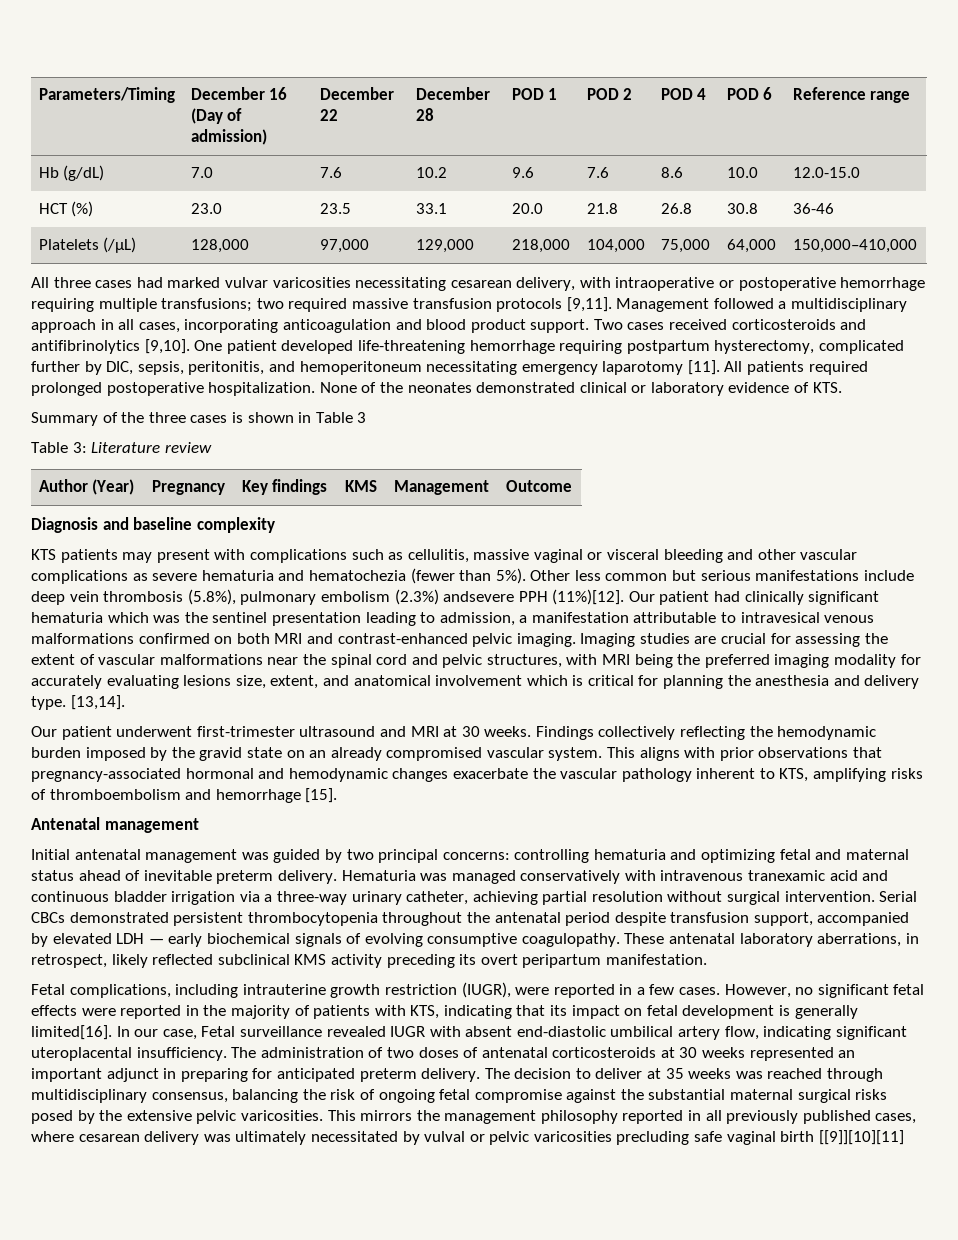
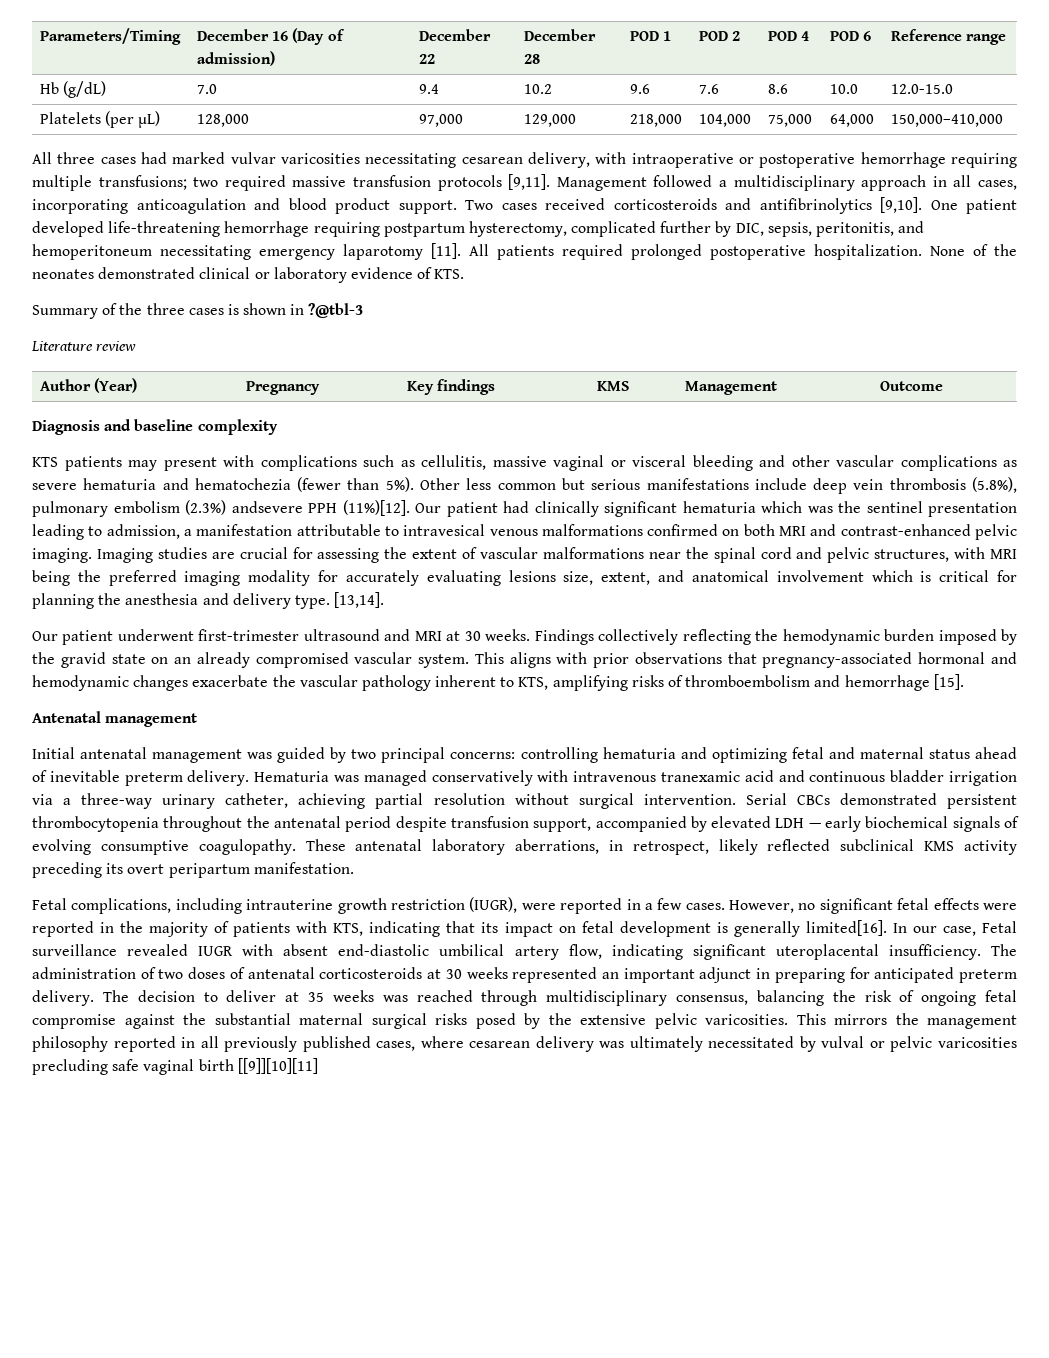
[319,167,342,178] 7.6 -> [419,84,440,94] 9.4
[38,201,94,217] [190,203,222,214] [319,203,351,214] [415,203,447,214] [511,203,543,214] [586,203,618,214] [660,203,692,214] [726,203,758,214] [792,203,834,214] // HCT (%) | 23.0 | 23.5 | 33.1 | 20.0 | 21.8 | 26.8 | 30.8 | 36-46 -> (954, 89) none
[103,237,137,253] (/µL) -> [105,111,161,128] (per µL)
[315,412,367,423] [31,442,87,453] Table 3 // Table 3: -> [308,303,364,318] ?@tbl-3 //

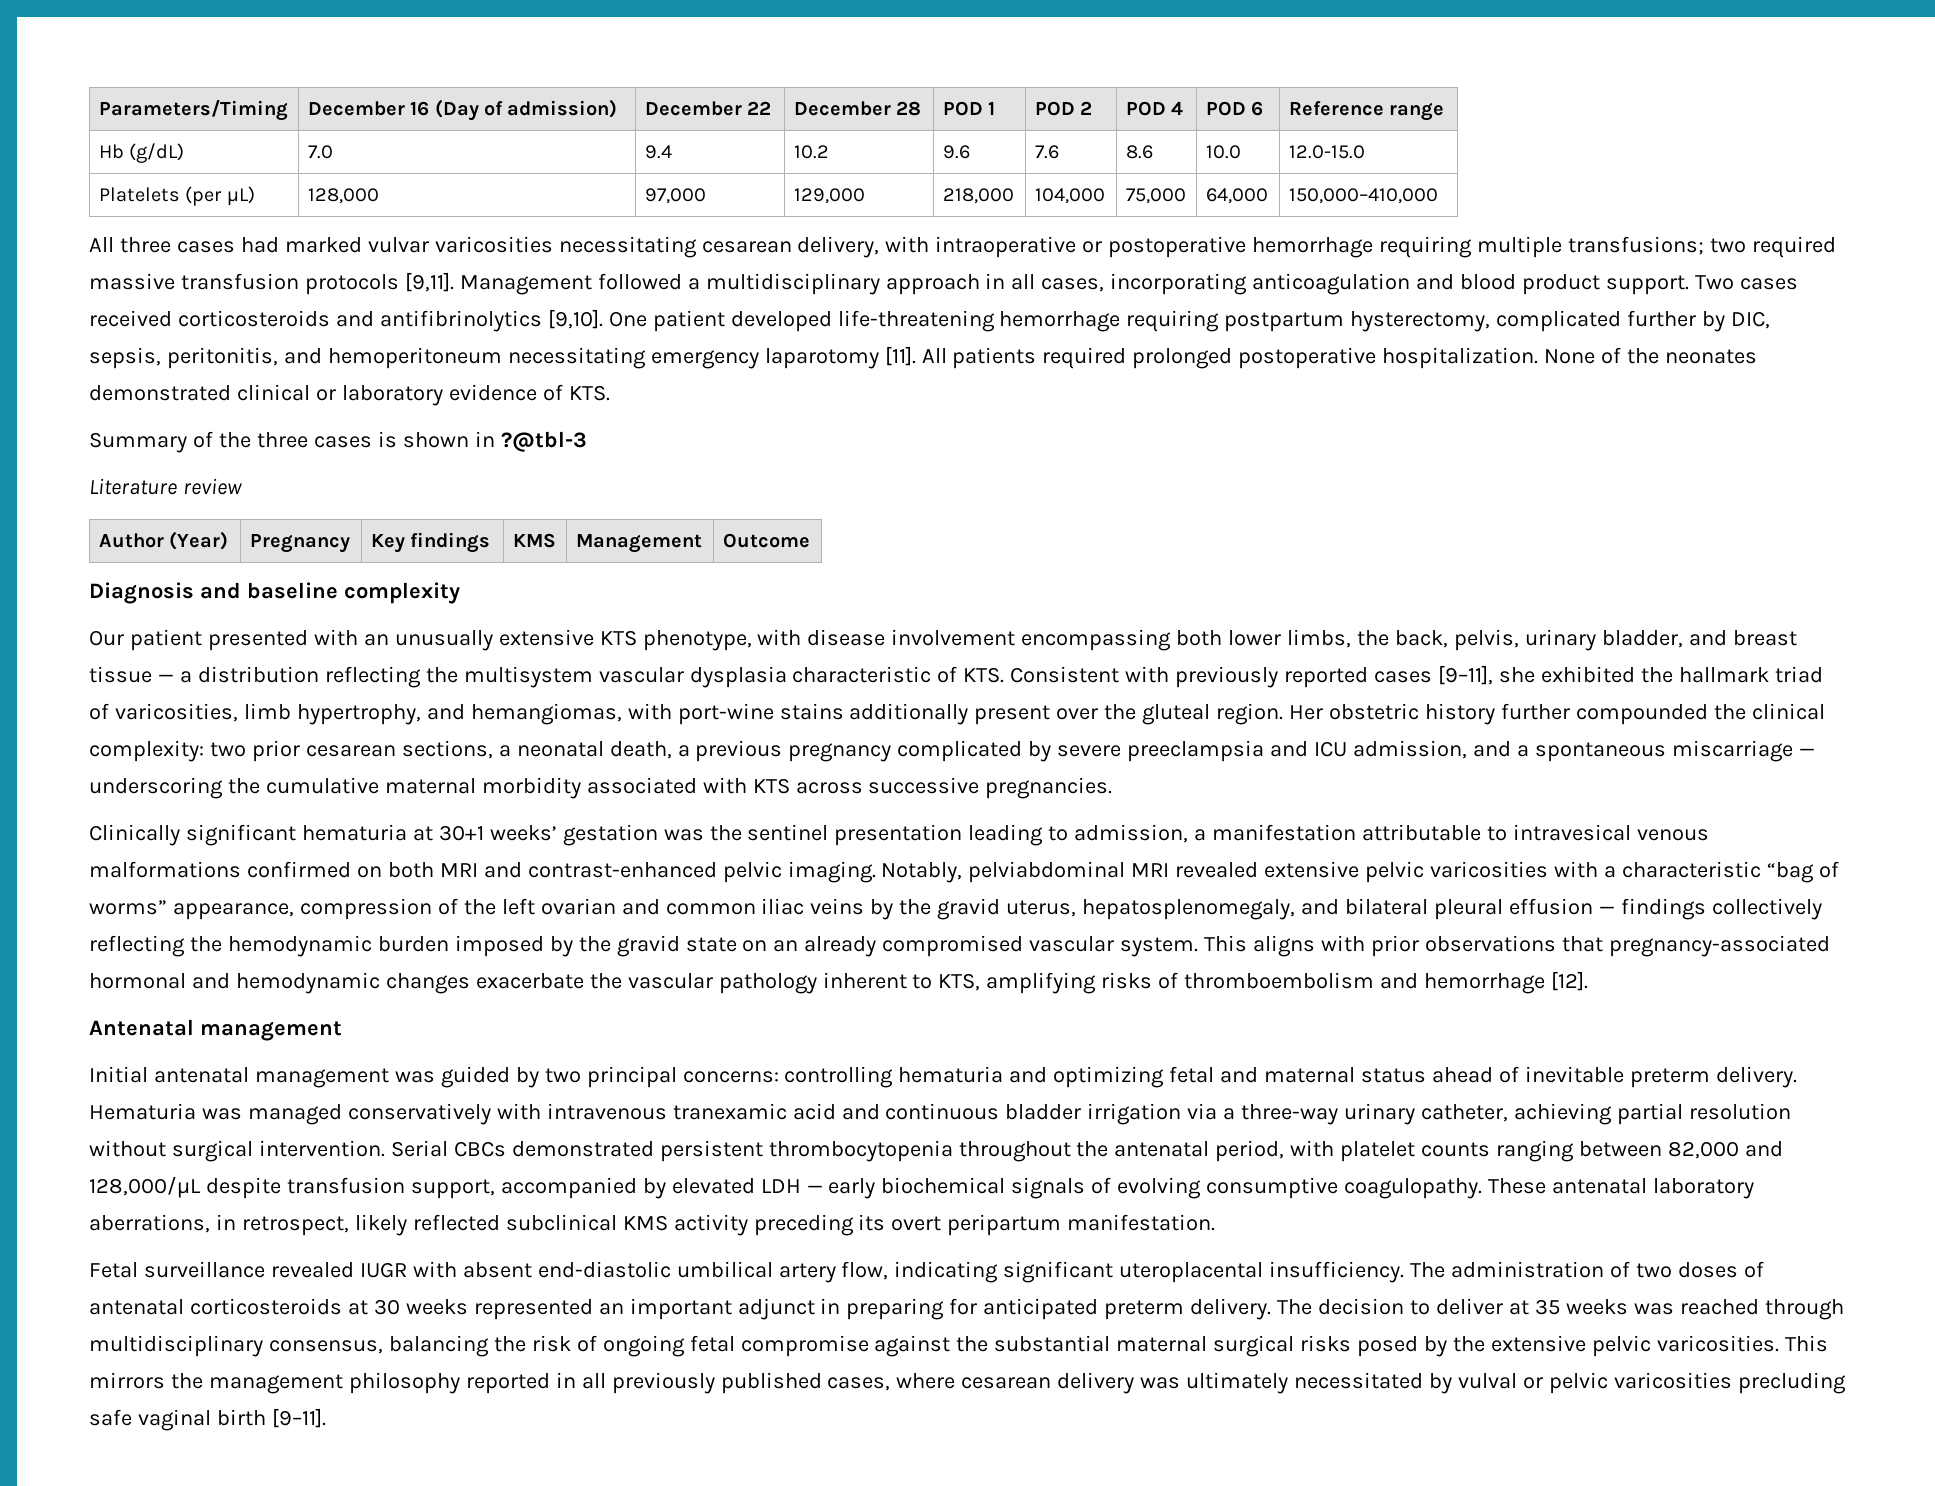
[32,455,1017,471] [32,477,1017,494] [32,500,802,517] KTS patients may present with complications such as cellulitis, massive vaginal or visceral bleeding and other vascular complications as severe hematuria and hematochezia (fewer than 5%). Other less common but serious manifestations include deep vein thrombosis (5.8%), pulmonary embolism (2.3%) andsevere PPH (11%)[12]. Our patient had clinically significant hematuria which -> [89,629,1797,651] [89,665,1823,688] [89,703,1825,725] [89,740,1815,762] [89,777,1113,799] [89,824,658,846] Our patient presented with an unusually extensive KTS phenotype, with disease involvement encompassing both lower limbs, the back, pelvis, urinary bladder, and breast tissue — a distribution reflecting the multisystem vascular dysplasia characteristic of KTS. Consistent with previously reported cases [9–11], she exhibited the hallmark triad of varicosities, limb hypertrophy, and hemangiomas, with port-wine stains additionally present over the gluteal region. Her obstetric history further compounded the clinical complexity: two prior cesarean sections, a neonatal death, a previous pregnancy complicated by severe preeclampsia and ICU admission, and a spontaneous miscarriage — underscoring the cumulative maternal morbidity associated with KTS across successive pregnancies. // Clinically significant hematuria at 30+1 weeks’ gestation
[96,547,1017,563] [32,570,1018,586] [32,592,385,609] [32,629,594,645] Imaging studies are crucial for assessing the extent of vascular malformations near the spinal cord and pelvic structures, with MRI being the preferred imaging modality for accurately evaluating lesions size, extent, and anatomical involvement which is critical for planning the anesthesia and delivery type. [13,14]. // Our patient underwent first-trimester ultrasound and MRI at 30 weeks. Findings -> [881,861,1839,883] [89,898,1706,920] Notably, pelviabdominal MRI revealed extensive pelvic varicosities with a characteristic “bag of worms” appearance, compression of the left ovarian and common iliac veins by the gravid uterus, hepatosplenomegaly, and bilateral pleural effusion — findings
[933,674,964,690] [15]. -> [1550,971,1588,991] [12].
[345,816,392,832] period -> [1215,1140,1783,1162] [89,1176,201,1198] period, with platelet counts ranging between 82,000 and 128,000/µL
[71,897,1018,914] [32,920,1017,937] complications, including intrauterine growth restriction (IUGR), were reported in a few cases. However, no significant fetal effects were reported in the majority of patients with KTS, indicating that its impact on fetal development is generally limited[16]. In our case, Fetal -> (138, 1270) none
[237,1058,318,1074] [[9]][10][11] -> [271,1408,326,1428] [9–11].

